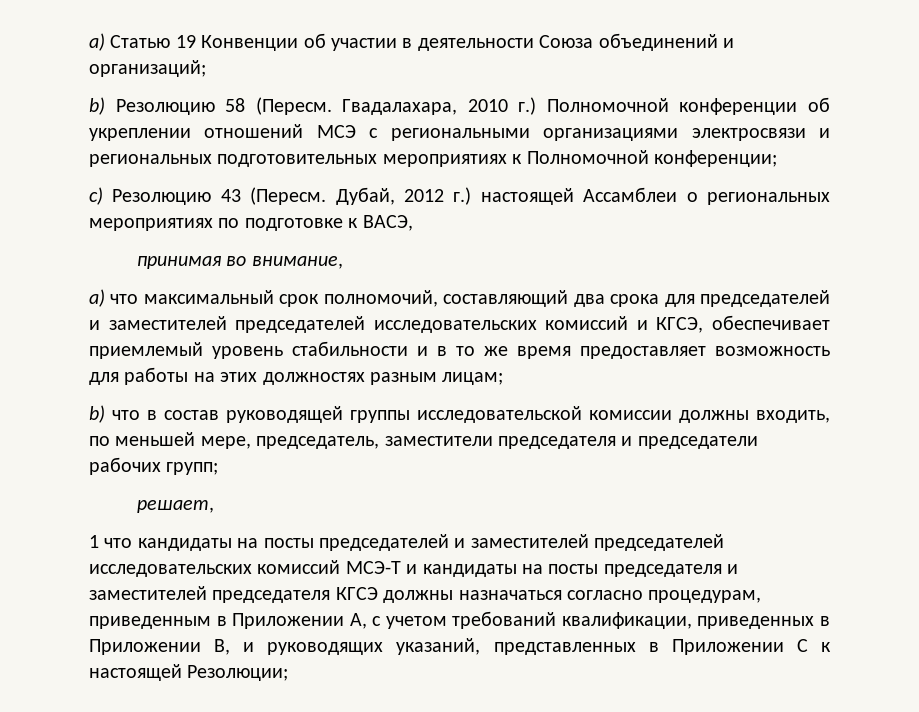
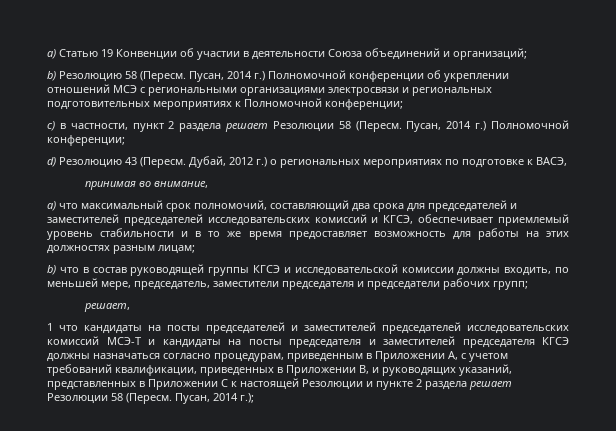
[342,99,508,115] Гвадалахара, 2010 -> [189,71,252,82] Пусан, 2014
(103, 196) none -> [59,120,570,132] [47,135,125,146] [47,157,56,167] в частности, пункт 2 раздела решает Резолюции 58 (Пересм. Пусан, 2014 г.) Полномочной конференции; // d)
[480,187,678,205] настоящей Ассамблеи -> (267, 162) none
(410, 416) none -> [253,265,291,273] КГСЭ и
[187,665,289,681] Резолюции; -> [302,379,512,390] [47,393,254,404] Резолюции и пункте 2 раздела решает Резолюции 58 (Пересм. Пусан, 2014 г.);

